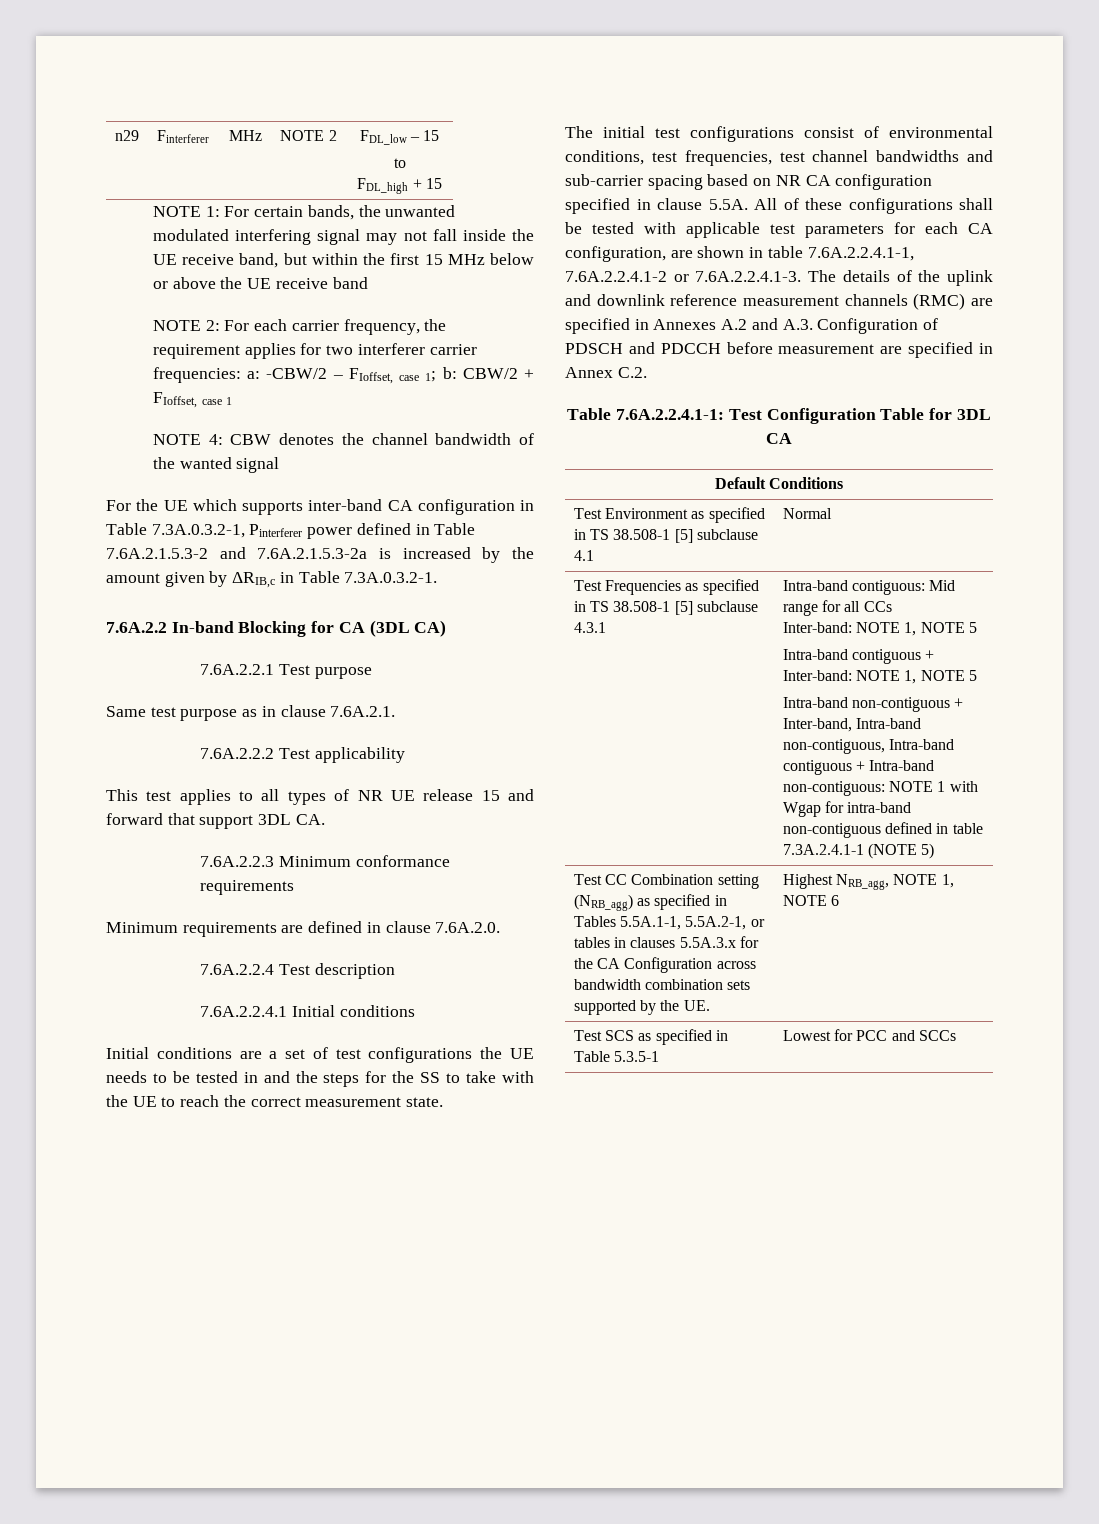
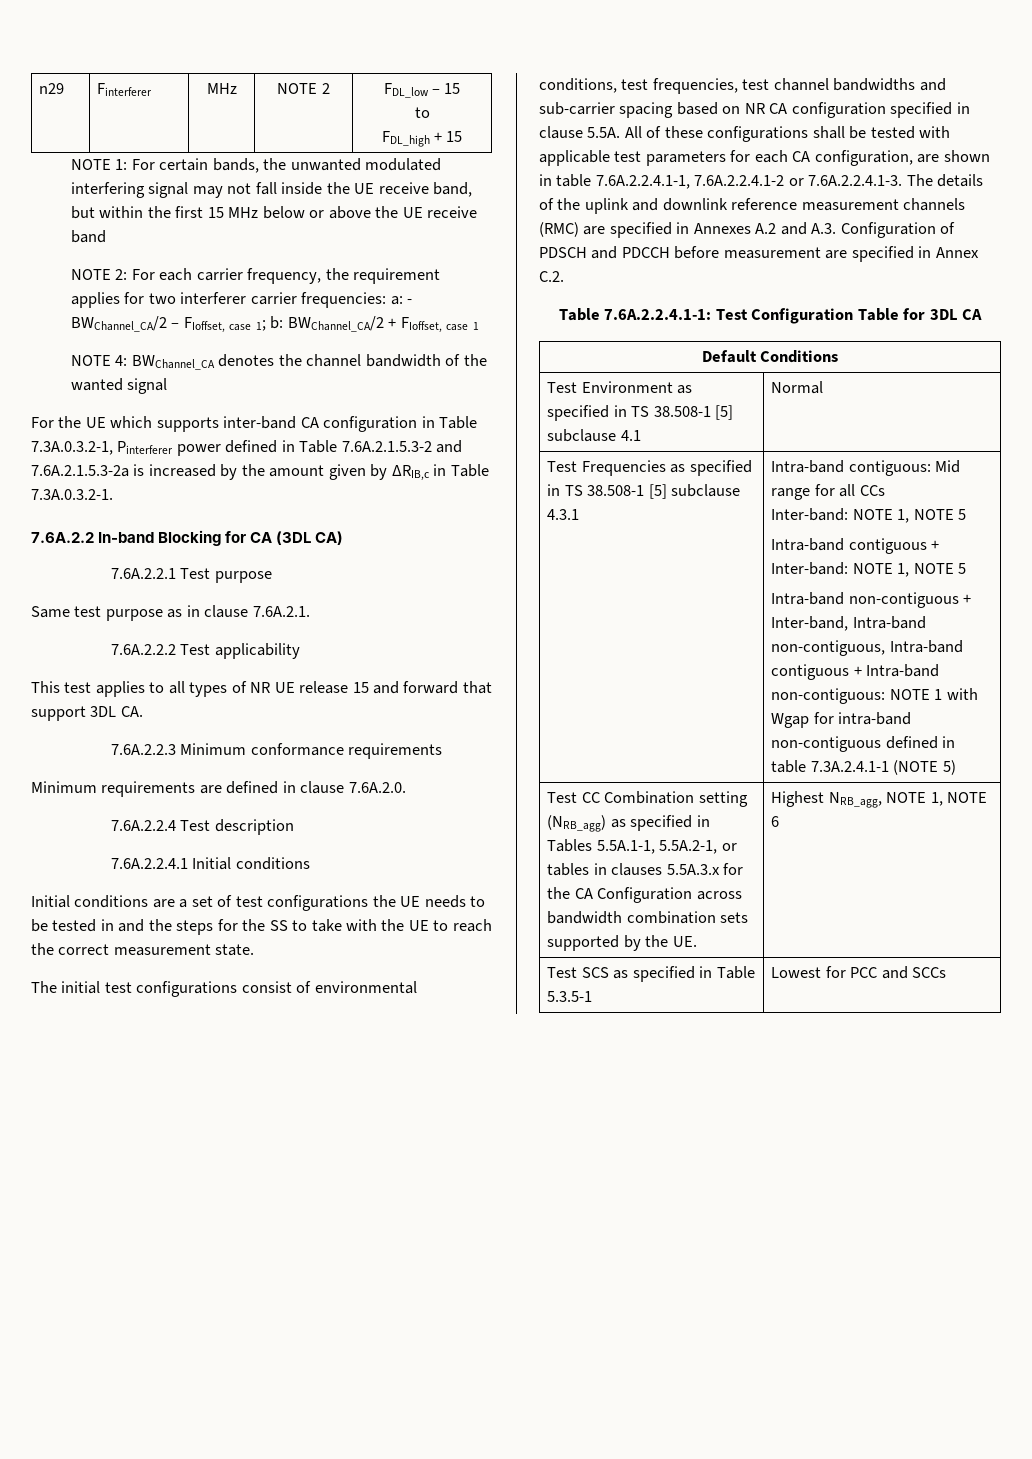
[266,368,328,379] -CBW/2 -> [407,299,413,304] [70,316,167,332] - BWChannel_CA/2
[462,368,518,379] CBW/2 -> [287,316,384,332] BWChannel_CA/2
[230,434,272,445] CBW -> [131,355,215,370] BWChannel_CA

